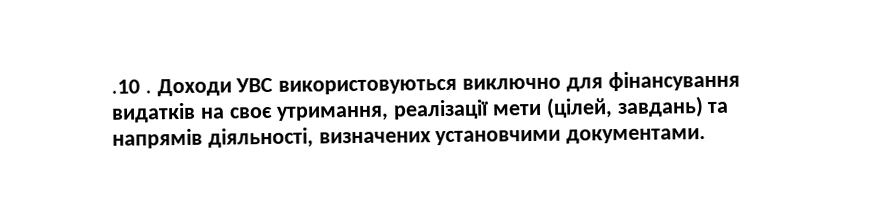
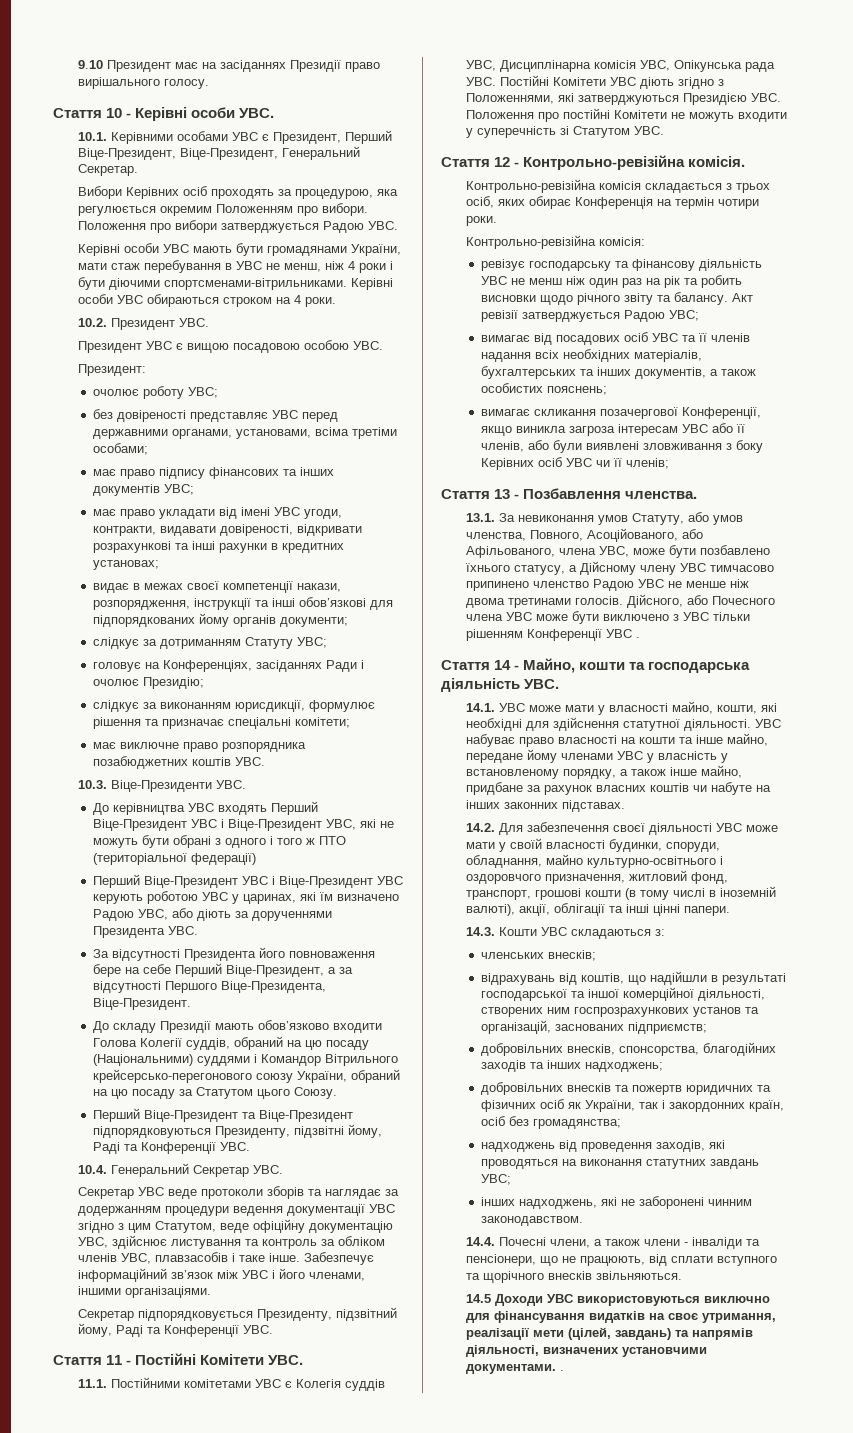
[110,79,152,94] .10 . -> [78,60,381,72] [78,77,210,89] [53,107,275,121] [78,130,393,144] [78,146,361,160] [78,164,139,176] [78,186,399,199] [78,203,369,216] [78,220,399,233] [78,243,402,256] [78,260,394,273] [78,277,394,290] [78,294,337,307] [78,318,210,330] [78,340,384,353] [78,364,147,376] [92,386,218,399] [92,409,338,422] [92,427,397,439] [92,443,148,455] [92,467,334,479] [92,484,194,496] [92,507,342,519] [92,524,362,536] [92,541,344,553] [92,560,159,570] [92,581,341,593] [92,597,393,610] [92,613,348,627] [92,637,327,649] [92,660,364,672] [92,677,204,689] [92,700,375,712] [92,717,350,729] [92,742,306,752] [92,756,265,769] [78,780,247,792] [92,801,318,815] [92,819,394,831] [92,835,346,848] [92,853,256,865] [92,874,403,888] [92,891,399,904] [92,908,332,921] [92,926,198,938] [92,947,375,961] [92,963,353,977] [92,981,326,993] [92,998,191,1010] [92,1020,382,1033] [92,1036,369,1050] [92,1054,398,1066] [92,1069,400,1083] [92,1087,337,1099] [92,1108,353,1122] [92,1124,382,1138] [92,1142,250,1154] [78,1163,284,1177] [78,1186,400,1199] [78,1204,396,1216] [78,1219,394,1233] [78,1235,386,1249] [78,1252,375,1265] [78,1268,366,1282] [78,1286,212,1298] [78,1307,398,1321] [78,1323,274,1337] [53,1353,304,1365] [78,1377,386,1391] [466,60,776,72] [466,75,725,89] [466,93,782,105] [466,108,788,122] [466,126,665,138] [441,155,746,170] [466,179,771,193] [466,196,760,209] [466,216,498,226] [466,235,646,249] [480,259,762,271] [480,275,742,288] [480,292,753,305] [480,310,699,322] [480,332,750,345] [480,349,702,362] [480,366,756,379] [480,383,607,395] [480,407,761,419] [480,423,745,436] [480,440,763,453] [480,457,669,470] [441,488,698,499] [466,512,744,525] [466,528,704,542] [466,545,771,558] [465,561,775,575] [466,579,750,591] [466,594,776,608] [466,611,751,624] [466,629,641,641] [441,658,751,673] [441,678,560,692] [466,701,778,715] [466,717,782,731] [466,733,769,747] [466,749,729,763] [466,765,743,779] [466,782,772,795] [466,800,626,812] [466,822,779,835] [466,838,721,852] [466,854,724,868] [466,870,729,884] [466,886,777,900] [466,903,731,916] [466,927,666,939] [480,950,596,961] [480,971,786,985] [480,987,765,1001] [480,1007,759,1017] [480,1020,707,1034] [480,1042,776,1056] [480,1060,663,1072] [480,1082,771,1095] [480,1099,784,1112] [480,1116,621,1129] [480,1140,725,1152] [480,1159,759,1169] [480,1174,511,1185] [480,1196,752,1209] [480,1216,583,1226] [466,1237,761,1249] [466,1254,778,1266] [466,1271,683,1283] [466,1294,492,1303] 9.10 Президент має на засіданнях Президії право вирішального голосу. // Стаття 10 - Керівні особи УВС. // 10.1. Керівними особами УВС є Президент, Перший Віце-Президент, Віце-Президент, Генеральний Секретар. // Вибори Керівних осіб проходять за процедурою, яка регулюється окремим Положенням про вибори. Положення про вибори затверджується Радою УВС. // Керівні особи УВС мають бути громадянами України, мати стаж перебування в УВС не менш, ніж 4 роки і бути діючими спортсменами-вітрильниками. Керівні особи УВС обираються строком на 4 роки. // 10.2. Президент УВС. // Президент УВС є вищою посадовою особою УВС. // Президент: // очолює роботу УВС; // без довіреності представляє УВС перед державними органами, установами, всіма третіми особами; // має право підпису фінансових та інших документів УВС; // має право укладати від імені УВС угоди, контракти, видавати довіреності, відкривати розрахункові та інші рахунки в кредитних установах; // видає в межах своєї компетенції накази, розпорядження, інструкції та інші обов’язкові для підпорядкованих йому органів документи; // слідкує за дотриманням Статуту УВС; // головує на Конференціях, засіданнях Ради і очолює Президію; // слідкує за виконанням юрисдикції, формулює рішення та призначає спеціальні комітети; // має виключне право розпорядника позабюджетних коштів УВС. // 10.3. Віце-Президенти УВС. // До керівництва УВС входять Перший Віце-Президент УВС і Віце-Президент УВС, які не можуть бути обрані з одного і того ж ПТО (територіальної федерації) // Перший Віце-Президент УВС і Віце-Президент УВС керують роботою УВС у царинах, які їм визначено Радою УВС, або діють за дорученнями Президента УВС. // За відсутності Президента його повноваження бере на себе Перший Віце-Президент, а за відсутності Першого Віце-Президента, Віце-Президент. // До складу Президії мають обов’язково входити Голова Колегії суддів, обраний на цю посаду (Національними) суддями і Командор Вітрильного крейсерсько-перегонового союзу України, обраний на цю посаду за Статутом цього Союзу. // Перший Віце-Президент та Віце-Президент підпорядковуються Президенту, підзвітні йому, Раді та Конференції УВС. // 10.4. Генеральний Секретар УВС. // Секретар УВС веде протоколи зборів та наглядає за додержанням процедури ведення документації УВС згідно з цим Статутом, веде офіційну документацію УВС, здійснює листування та контроль за обліком членів УВС, плавзасобів і таке інше. Забезпечує інформаційний зв’язок між УВС і його членами, іншими організаціями. // Секретар підпорядковується Президенту, підзвітний йому, Раді та Конференції УВС. // Стаття 11 - Постійні Комітети УВС. // 11.1. Постійними комітетами УВС є Колегія суддів УВС, Дисциплінарна комісія УВС, Опікунська рада УВС. Постійні Комітети УВС діють згідно з Положеннями, які затверджуються Президією УВС. Положення про постійні Комітети не можуть входити у суперечність зі Статутом УВС. // Стаття 12 - Контрольно-ревізійна комісія. // Контрольно-ревізійна комісія складається з трьох осіб, яких обирає Конференція на термін чотири роки. // Контрольно-ревізійна комісія: // ревізує господарську та фінансову діяльність УВС не менш ніж один раз на рік та робить висновки щодо річного звіту та балансу. Акт ревізії затверджується Радою УВС; // вимагає від посадових осіб УВС та її членів надання всіх необхідних матеріалів, бухгалтерських та інших документів, а також особистих пояснень; // вимагає скликання позачергової Конференції, якщо виникла загроза інтересам УВС або її членів, або були виявлені зловживання з боку Керівних осіб УВС чи її членів; // Стаття 13 - Позбавлення членства. // 13.1. За невиконання умов Статуту, або умов членства, Повного, Асоційованого, або Афільованого, члена УВС, може бути позбавлено їхнього статусу, а Дійсному члену УВС тимчасово припинено членство Радою УВС не менше ніж двома третинами голосів. Дійсного, або Почесного члена УВС може бути виключено з УВС тільки рішенням Конференції УВС . // Стаття 14 - Майно, кошти та господарська діяльність УВС. // 14.1. УВС може мати у власності майно, кошти, які необхідні для здійснення статутної діяльності. УВС набуває право власності на кошти та інше майно, передане йому членами УВС у власність у встановленому порядку, а також інше майно, придбане за рахунок власних коштів чи набуте на інших законних підставах. // 14.2. Для забезпечення своєї діяльності УВС може мати у своїй власності будинки, споруди, обладнання, майно культурно-освітнього і оздоровчого призначення, житловий фонд, транспорт, грошові кошти (в тому числі в іноземній валюті), акції, облігації та інші цінні папери. // 14.3. Кошти УВС складаються з: // членських внесків; // відрахувань від коштів, що надійшли в результаті господарської та іншої комерційної діяльності, створених ним госпрозрахункових установ та організацій, заснованих підприємств; // добровільних внесків, спонсорства, благодійних заходів та інших надходжень; // добровільних внесків та пожертв юридичних та фізичних осіб як України, так і закордонних країн, осіб без громадянства; // надходжень від проведення заходів, які проводяться на виконання статутних завдань УВС; // інших надходжень, які не заборонені чинним законодавством. // 14.4. Почесні члени, а також члени - інваліди та пенсіонери, що не працюють, від сплати вступного та щорічного внесків звільняються. // 14.5
(707, 136) none -> [560,1370,565,1371] .

